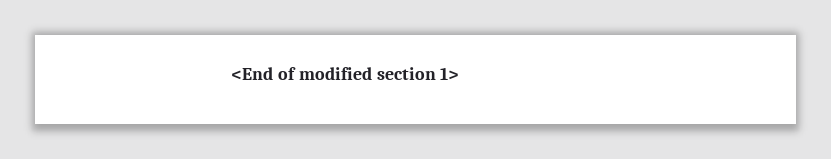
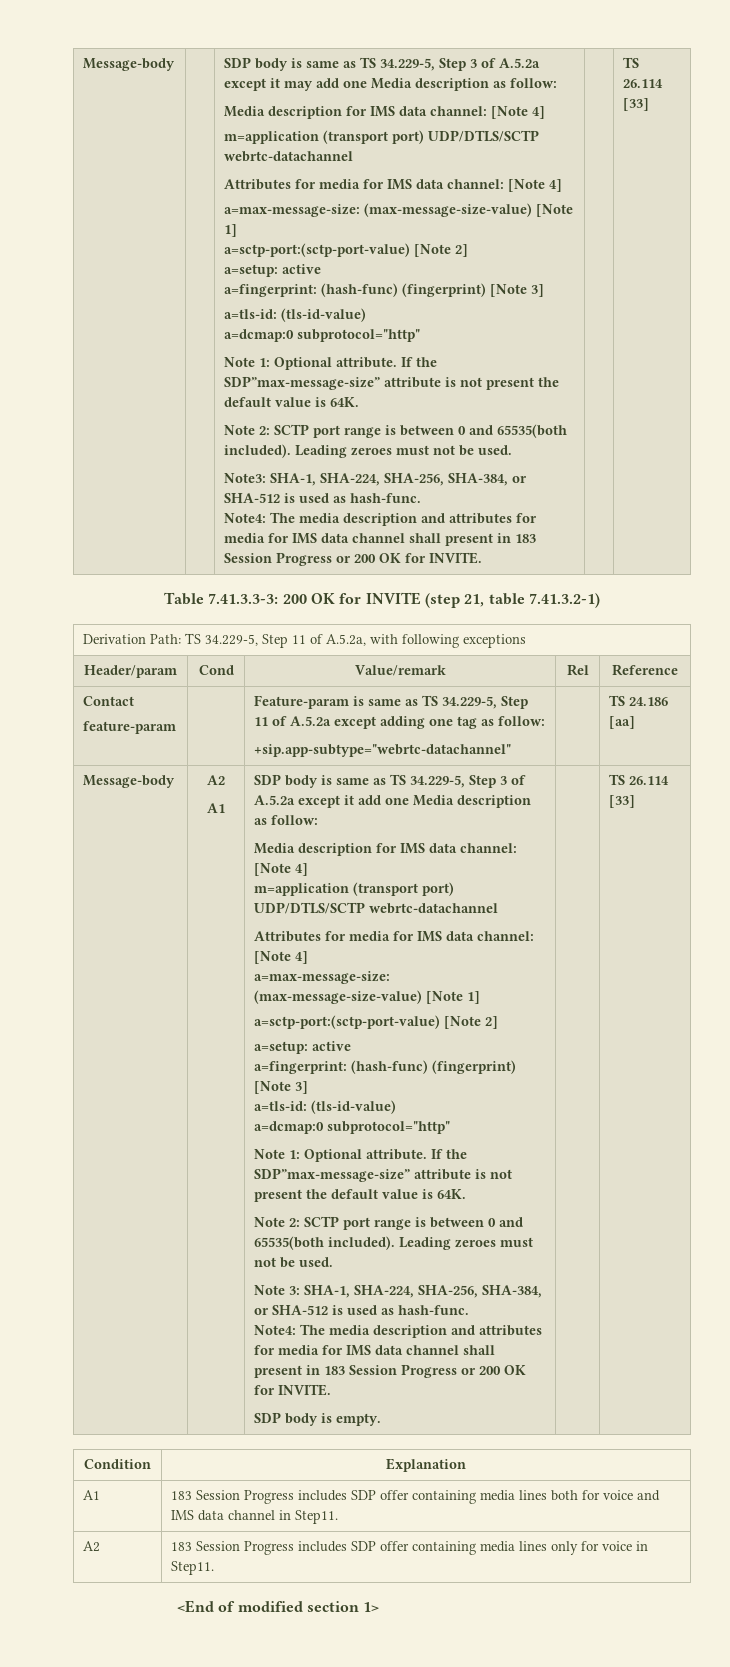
(231, 73) none -> [83,58,176,71] [224,57,541,71] [224,78,558,91] [224,106,546,119] [224,130,540,144] [224,151,354,162] [224,179,563,192] [224,203,574,217] [224,224,238,237] [224,243,469,257] [224,264,322,277] [224,283,545,297] [224,308,367,322] [224,329,421,342] [224,357,438,370] [224,376,560,390] [224,397,360,407] [224,424,568,438] [224,444,513,458] [224,473,528,486] [224,493,422,503] [224,512,538,526] [224,533,537,546] [224,552,483,566] [623,57,640,68] [623,79,664,88] [623,98,650,111] [164,592,600,608] [83,633,527,648] [84,665,177,678] [198,665,234,675] [354,665,446,676] [566,664,589,676] [612,664,678,676] [83,696,135,706] [83,721,177,734] [254,695,529,709] [254,716,546,729] [254,744,512,757] [609,695,669,706] [609,716,636,729] [83,775,176,788] [207,775,225,785] [207,803,225,813] [254,774,527,788] [254,795,532,808] [254,815,319,825] [254,843,518,856] [254,863,309,876] [254,882,455,896] [254,902,499,914] [254,931,535,942] [254,951,309,964] [254,971,391,984] [254,990,481,1004] [254,1015,499,1029] [254,1041,352,1054] [254,1060,517,1074] [254,1081,309,1094] [254,1100,397,1114] [254,1121,451,1134] [254,1149,468,1162] [254,1168,513,1182] [254,1189,467,1202] [254,1216,524,1230] [254,1236,534,1250] [254,1257,334,1268] [254,1285,543,1298] [254,1305,470,1315] [254,1324,543,1338] [254,1345,496,1356] [254,1364,527,1378] [254,1384,332,1396] [254,1412,382,1426] [609,774,670,785] [609,795,636,808] [84,1459,151,1469] [386,1458,466,1472] [83,1490,101,1500] [171,1490,661,1504] [171,1510,339,1524] [83,1541,101,1552] [171,1541,649,1555] [171,1561,215,1575] Message-body | | SDP body is same as TS 34.229-5, Step 3 of A.5.2a except it may add one Media description as follow: // Media description for IMS data channel: [Note 4] // m=application (transport port) UDP/DTLS/SCTP webrtc-datachannel // Attributes for media for IMS data channel: [Note 4] // a=max-message-size: (max-message-size-value) [Note 1] // a=sctp-port:(sctp-port-value) [Note 2] // a=setup: active // a=fingerprint: (hash-func) (fingerprint) [Note 3] // a=tls-id: (tls-id-value) // a=dcmap:0 subprotocol="http" // Note 1: Optional attribute. If the SDP”max-message-size” attribute is not present the default value is 64K. // Note 2: SCTP port range is between 0 and 65535(both included). Leading zeroes must not be used. // Note3: SHA-1, SHA-224, SHA-256, SHA-384, or SHA-512 is used as hash-func. // Note4: The media description and attributes for media for IMS data channel shall present in 183 Session Progress or 200 OK for INVITE. | | TS 26.114 [33] // Table 7.41.3.3-3: 200 OK for INVITE (step 21, table 7.41.3.2-1) // Derivation Path: TS 34.229-5, Step 11 of A.5.2a, with following exceptions // Header/param | Cond | Value/remark | Rel | Reference // Contact // feature-param | | Feature-param is same as TS 34.229-5, Step 11 of A.5.2a except adding one tag as follow: // +sip.app-subtype="webrtc-datachannel" | | TS 24.186 [aa] // Message-body | A2 // A1 | SDP body is same as TS 34.229-5, Step 3 of A.5.2a except it add one Media description as follow: // Media description for IMS data channel: [Note 4] // m=application (transport port) UDP/DTLS/SCTP webrtc-datachannel // Attributes for media for IMS data channel: [Note 4] // a=max-message-size: (max-message-size-value) [Note 1] // a=sctp-port:(sctp-port-value) [Note 2] // a=setup: active // a=fingerprint: (hash-func) (fingerprint) [Note 3] // a=tls-id: (tls-id-value) // a=dcmap:0 subprotocol="http" // Note 1: Optional attribute. If the SDP”max-message-size” attribute is not present the default value is 64K. // Note 2: SCTP port range is between 0 and 65535(both included). Leading zeroes must not be used. // Note 3: SHA-1, SHA-224, SHA-256, SHA-384, or SHA-512 is used as hash-func. // Note4: The media description and attributes for media for IMS data channel shall present in 183 Session Progress or 200 OK for INVITE. // SDP body is empty. | | TS 26.114 [33] // Condition | Explanation // A1 | 183 Session Progress includes SDP offer containing media lines both for voice and IMS data channel in Step11. // A2 | 183 Session Progress includes SDP offer containing media lines only for voice in Step11. //

